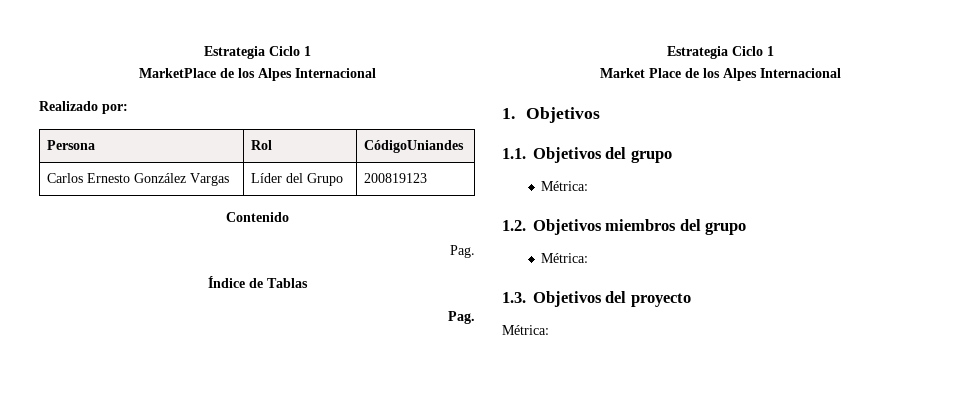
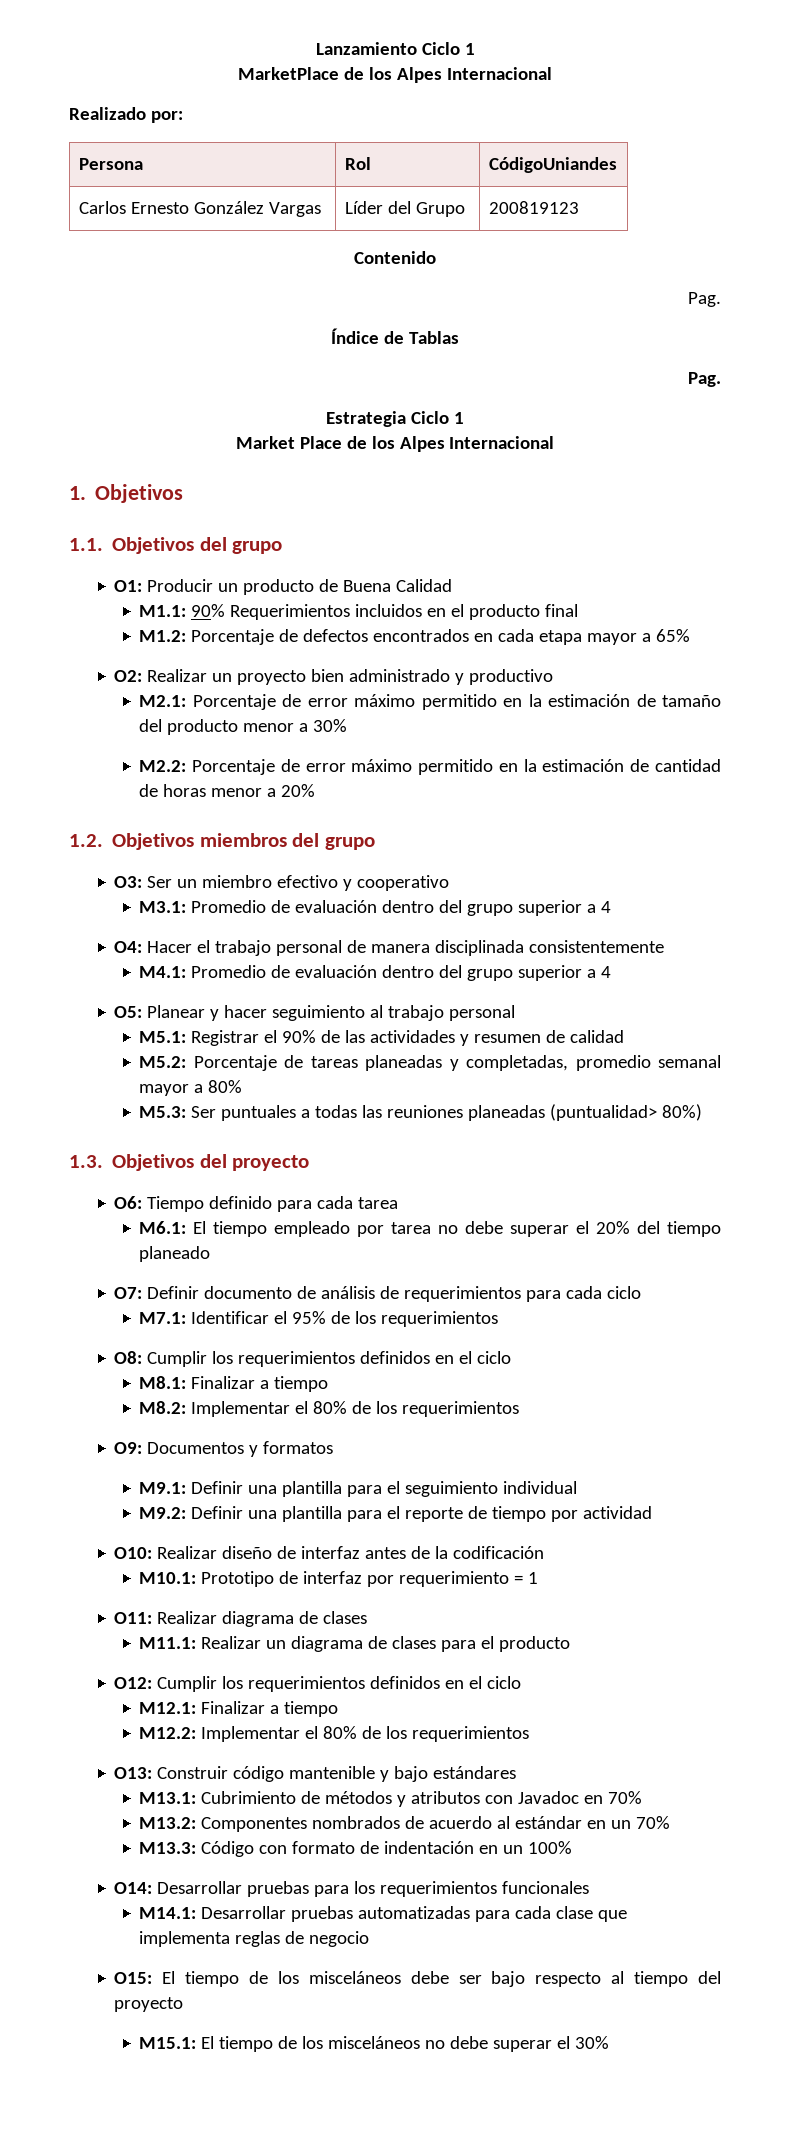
[203,46,265,59] Estrategia -> [315,42,417,55] Lanzamiento
[541,181,589,191] Métrica: -> [114,579,453,595] [139,604,579,620] [139,629,691,645] [114,669,554,685] [139,694,721,710] [139,719,348,735] [139,759,721,775] [139,784,316,797] O1: Producir un producto de Buena Calidad // M1.1: 90% Requerimientos incluidos en el producto final // M1.2: Porcentaje de defectos encontrados en cada etapa mayor a 65% // O2: Realizar un proyecto bien administrado y productivo // M2.1: Porcentaje de error máximo permitido en la estimación de tamaño del producto menor a 30% // M2.2: Porcentaje de error máximo permitido en la estimación de cantidad de horas menor a 20%
[541,253,589,263] [502,291,691,307] [502,325,549,335] Métrica: // 1.3. Objetivos del proyecto // Métrica: -> [114,875,450,891] [139,900,612,916] [114,940,665,956] [139,965,612,981] [114,1005,516,1021] [139,1030,625,1046] [139,1055,721,1071] [139,1080,243,1096] [139,1104,703,1121] [69,1154,310,1171] [114,1196,399,1212] [139,1221,722,1237] [139,1246,211,1262] [114,1286,642,1302] [139,1311,499,1327] [114,1351,512,1367] [139,1376,329,1392] [139,1401,520,1417] [114,1441,334,1457] [139,1481,578,1497] [139,1506,653,1522] [114,1546,545,1559] [139,1571,539,1587] [114,1611,368,1627] [139,1636,571,1652] [114,1676,522,1692] [139,1701,339,1717] [139,1726,530,1742] [114,1766,517,1782] [139,1791,643,1807] [139,1816,671,1832] [139,1841,573,1857] [114,1881,590,1897] [139,1906,628,1922] [139,1931,370,1947] [114,1971,721,1987] [114,1997,184,2012] [139,2036,610,2052] O3: Ser un miembro efectivo y cooperativo // M3.1: Promedio de evaluación dentro del grupo superior a 4 // O4: Hacer el trabajo personal de manera disciplinada consistentemente // M4.1: Promedio de evaluación dentro del grupo superior a 4 // O5: Planear y hacer seguimiento al trabajo personal // M5.1: Registrar el 90% de las actividades y resumen de calidad // M5.2: Porcentaje de tareas planeadas y completadas, promedio semanal mayor a 80% // M5.3: Ser puntuales a todas las reuniones planeadas (puntualidad> 80%) // 1.3. Objetivos del proyecto // O6: Tiempo definido para cada tarea // M6.1: El tiempo empleado por tarea no debe superar el 20% del tiempo planeado // O7: Definir documento de análisis de requerimientos para cada ciclo // M7.1: Identificar el 95% de los requerimientos // O8: Cumplir los requerimientos definidos en el ciclo // M8.1: Finalizar a tiempo // M8.2: Implementar el 80% de los requerimientos // O9: Documentos y formatos // M9.1: Definir una plantilla para el seguimiento individual // M9.2: Definir una plantilla para el reporte de tiempo por actividad // O10: Realizar diseño de interfaz antes de la codificación // M10.1: Prototipo de interfaz por requerimiento = 1 // O11: Realizar diagrama de clases // M11.1: Realizar un diagrama de clases para el producto // O12: Cumplir los requerimientos definidos en el ciclo // M12.1: Finalizar a tiempo // M12.2: Implementar el 80% de los requerimientos // O13: Construir código mantenible y bajo estándares // M13.1: Cubrimiento de métodos y atributos con Javadoc en 70% // M13.2: Componentes nombrados de acuerdo al estándar en un 70% // M13.3: Código con formato de indentación en un 100% // O14: Desarrollar pruebas para los requerimientos funcionales // M14.1: Desarrollar pruebas automatizadas para cada clase que implementa reglas de negocio // O15: El tiempo de los misceláneos debe ser bajo respecto al tiempo del proyecto // M15.1: El tiempo de los misceláneos no debe superar el 30%

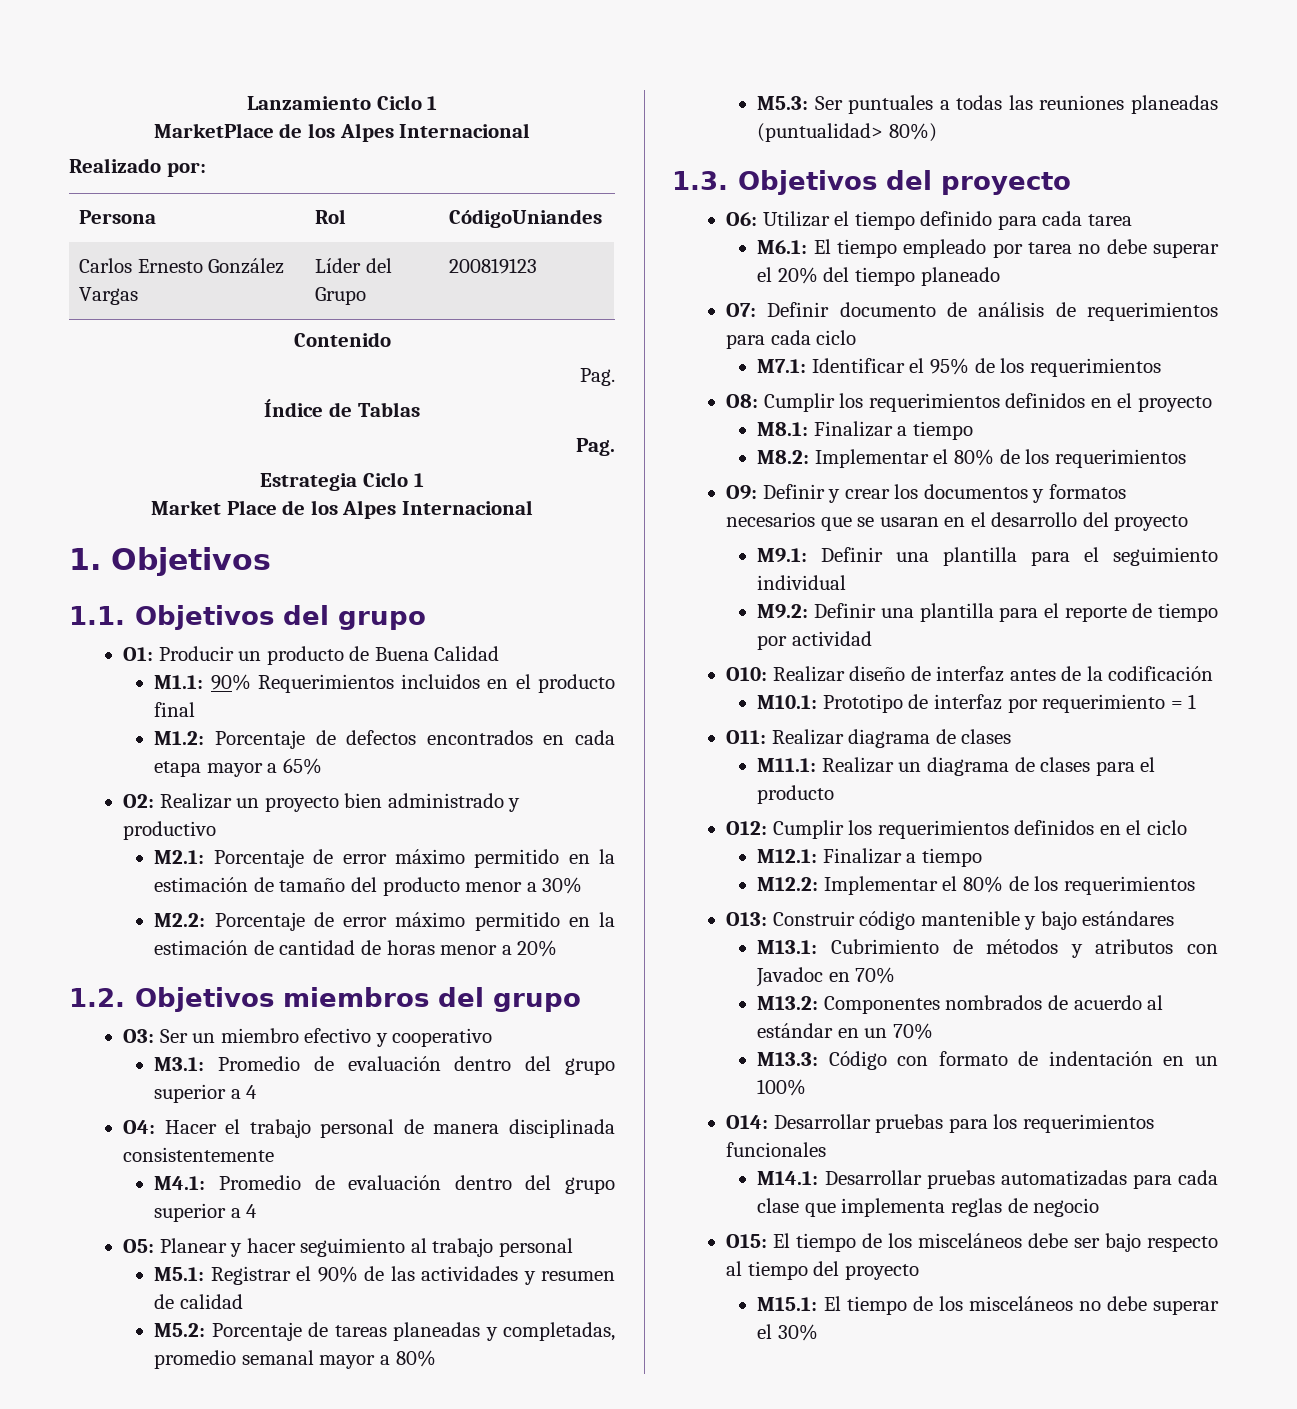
[147,1196,205,1212] Tiempo -> [762,211,915,230] Utilizar el tiempo
[477,1351,512,1364] ciclo -> [1137,396,1212,412] proyecto
[147,1441,334,1457] Documentos y formatos -> [762,484,1126,503] [725,512,1189,531] Definir y crear los documentos y formatos necesarios que se usaran en el desarrollo del proyecto

